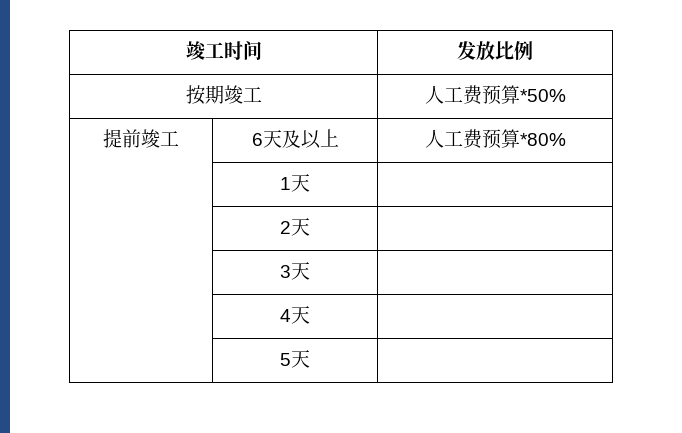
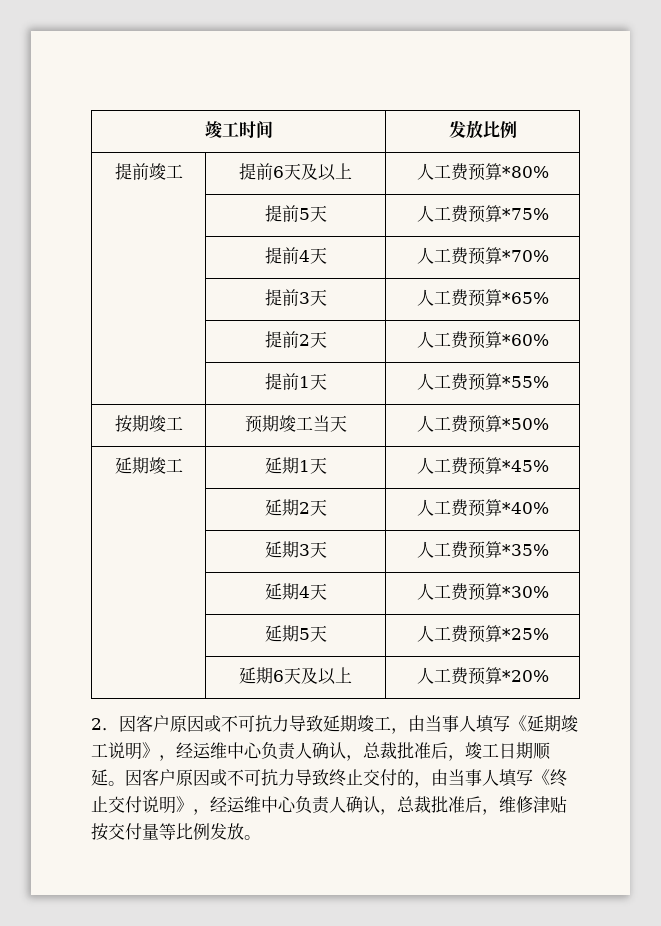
[185,85,262,105] [424,85,566,105] // 按期竣工 | 人工费预算*50% -> (517, 129) none
(179, 138) none -> [239,163,273,180] 提前
[280,174,310,192] [280,218,310,236] [280,262,310,280] [280,306,310,324] [280,350,310,368] 1天 | // | 2天 | // | 3天 | // | 4天 | // | 5天 | -> [264,205,327,222] [416,205,549,223] [264,247,327,264] [416,247,549,265] [264,289,327,306] [416,289,549,307] [264,331,327,348] [416,331,549,349] [264,373,327,390] [416,373,549,391] [114,415,183,433] [244,415,347,433] [416,415,549,433] [114,457,183,474] [264,457,327,474] [416,457,549,475] [264,499,327,516] [416,499,549,517] [264,541,327,558] [416,541,549,559] [264,583,327,600] [416,583,549,601] [264,625,327,642] [416,625,549,643] [239,667,352,685] [416,667,549,685] [91,715,578,734] [91,742,551,761] [91,769,567,788] [91,796,567,815] [91,823,261,841] 提前5天 | 人工费预算*75% // | 提前4天 | 人工费预算*70% // | 提前3天 | 人工费预算*65% // | 提前2天 | 人工费预算*60% // | 提前1天 | 人工费预算*55% // 按期竣工 | 预期竣工当天 | 人工费预算*50% // 延期竣工 | 延期1天 | 人工费预算*45% // | 延期2天 | 人工费预算*40% // | 延期3天 | 人工费预算*35% // | 延期4天 | 人工费预算*30% // | 延期5天 | 人工费预算*25% // | 延期6天及以上 | 人工费预算*20% // 2．因客户原因或不可抗力导致延期竣工，由当事人填写《延期竣工说明》，经运维中心负责人确认，总裁批准后，竣工日期顺延。因客户原因或不可抗力导致终止交付的，由当事人填写《终止交付说明》，经运维中心负责人确认，总裁批准后，维修津贴按交付量等比例发放。

